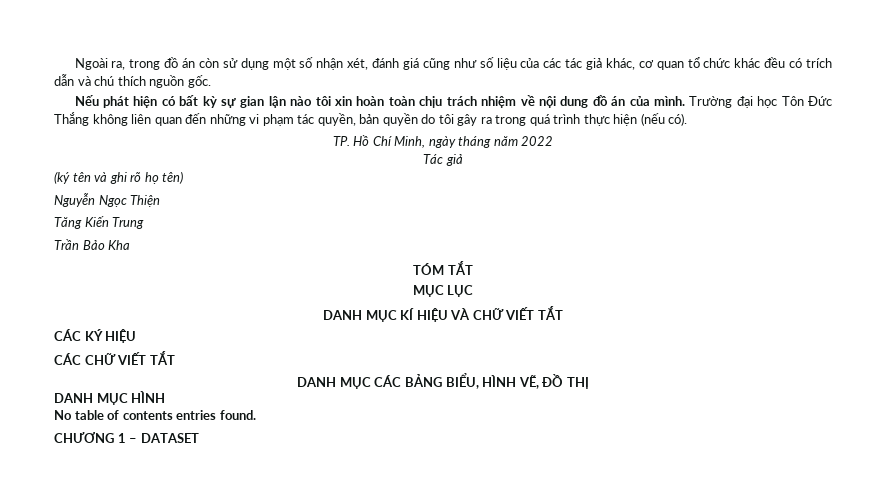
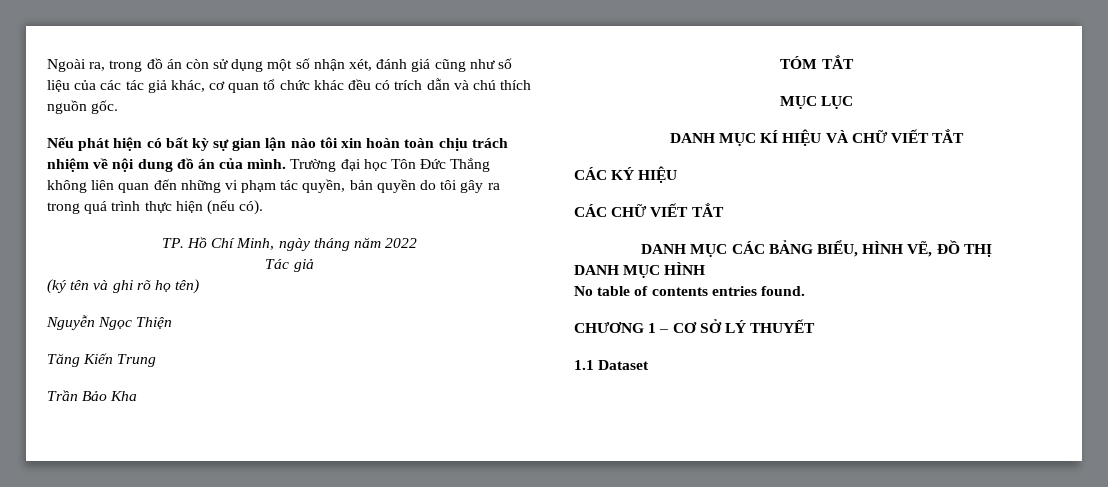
[140,433,199,443] DATASET -> [672,319,816,333] [574,360,650,370] CƠ SỞ LÝ THUYẾT // 1.1 Dataset

